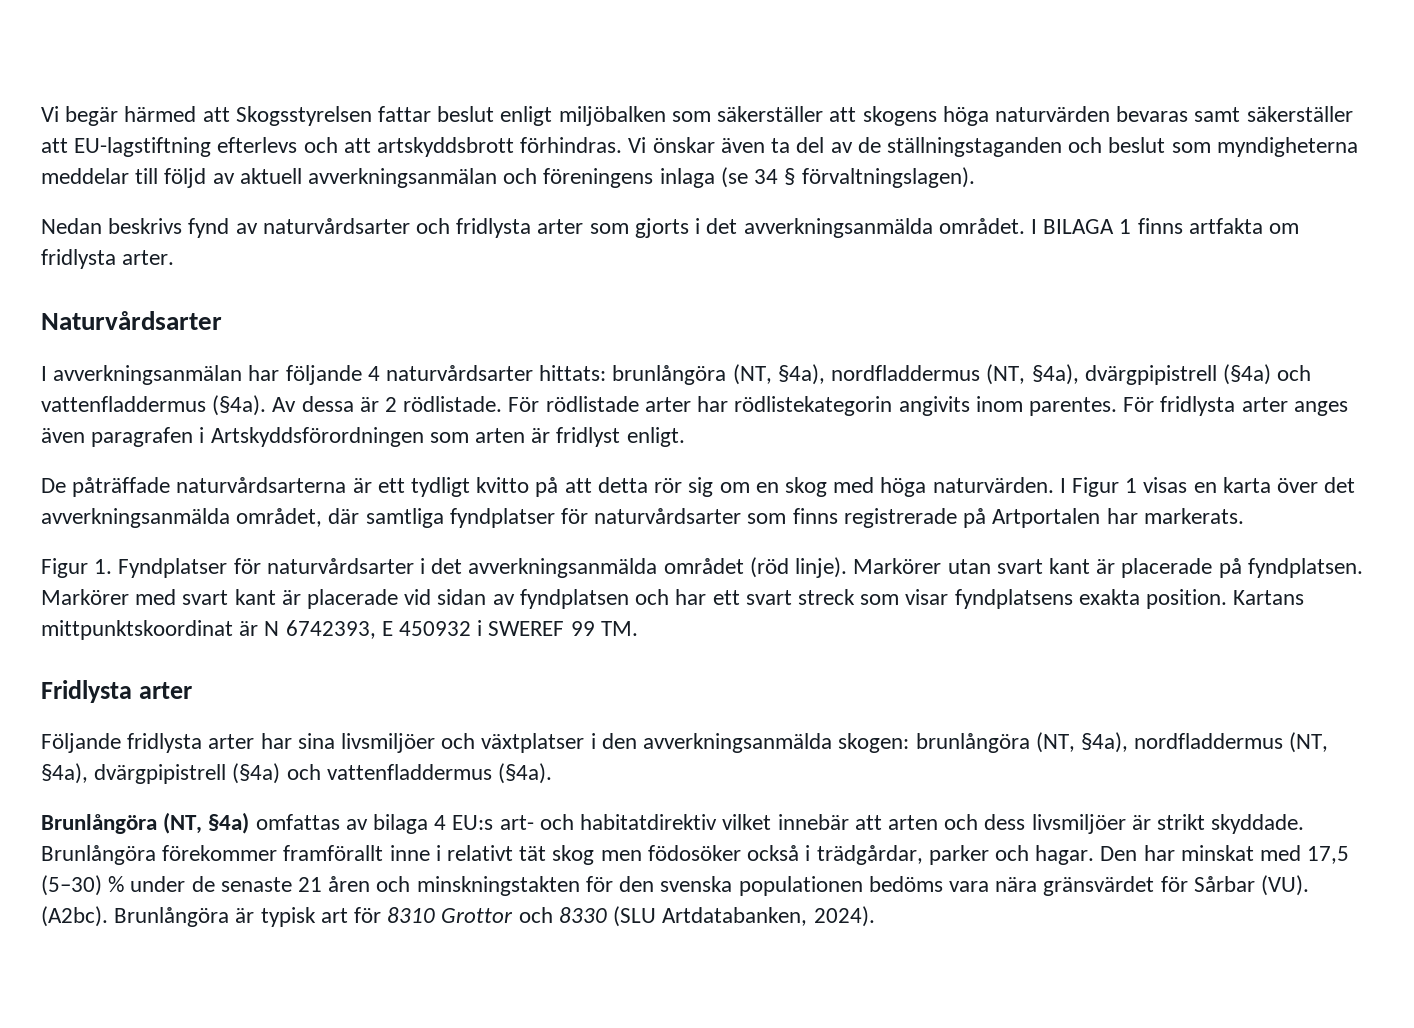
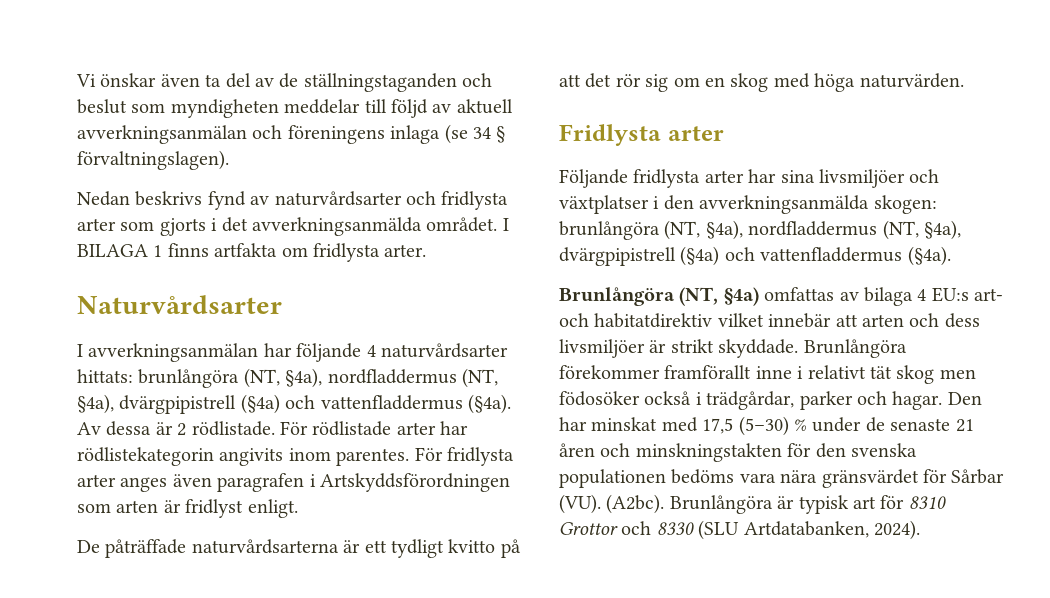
[41,106,1353,126] [41,137,647,157] Vi begär härmed att Skogsstyrelsen fattar beslut enligt miljöbalken som säkerställer att skogens höga naturvärden bevaras samt säkerställer att EU-lagstiftning efterlevs och att artskyddsbrott förhindras. Vi -> [76,74,96,87] Vi
[1216,137,1358,157] myndigheterna -> [170,99,279,118] myndigheten
[597,477,648,493] detta -> [585,73,612,88] det
[1059,477,1356,497] [41,508,1244,528] [41,557,1363,578] [41,589,1305,609] [41,620,638,640] I Figur 1 visas en karta över det avverkningsanmälda området, där samtliga fyndplatser för naturvårdsarter som finns registrerade på Artportalen har markerats. // Figur 1. Fyndplatser för naturvårdsarter i det avverkningsanmälda området (röd linje). Markörer utan svart kant är placerade på fyndplatsen. Markörer med svart kant är placerade vid sidan av fyndplatsen och har ett svart streck som visar fyndplatsens exakta position. Kartans mittpunktskoordinat är N 6742393, E 450932 i SWEREF 99 TM. -> (964, 80) none

